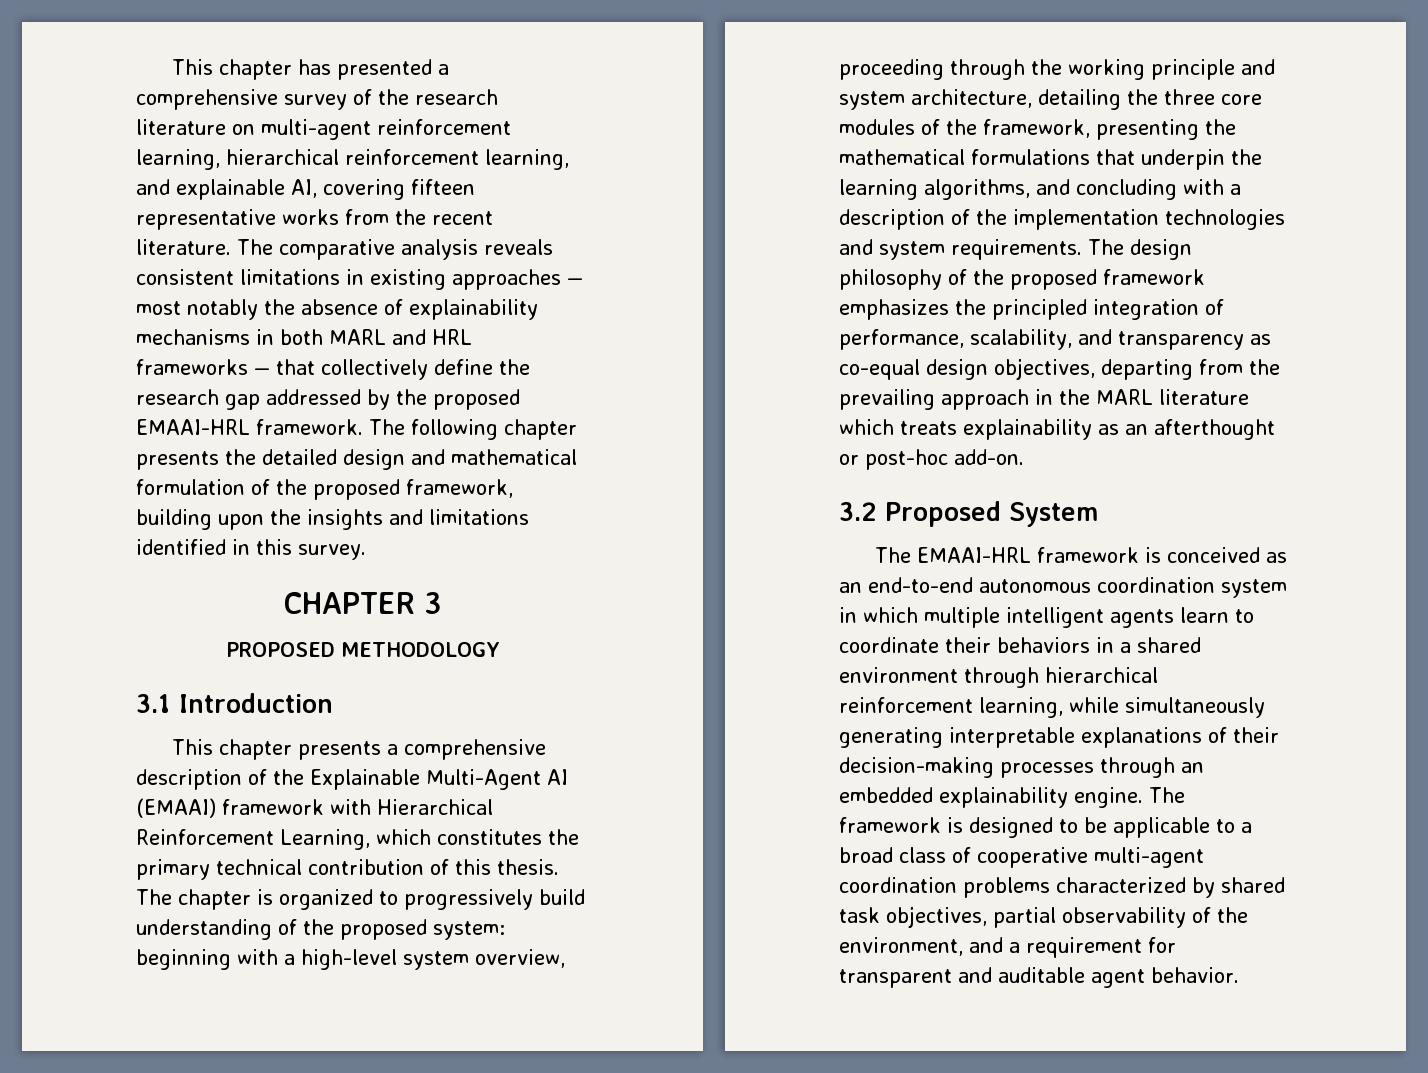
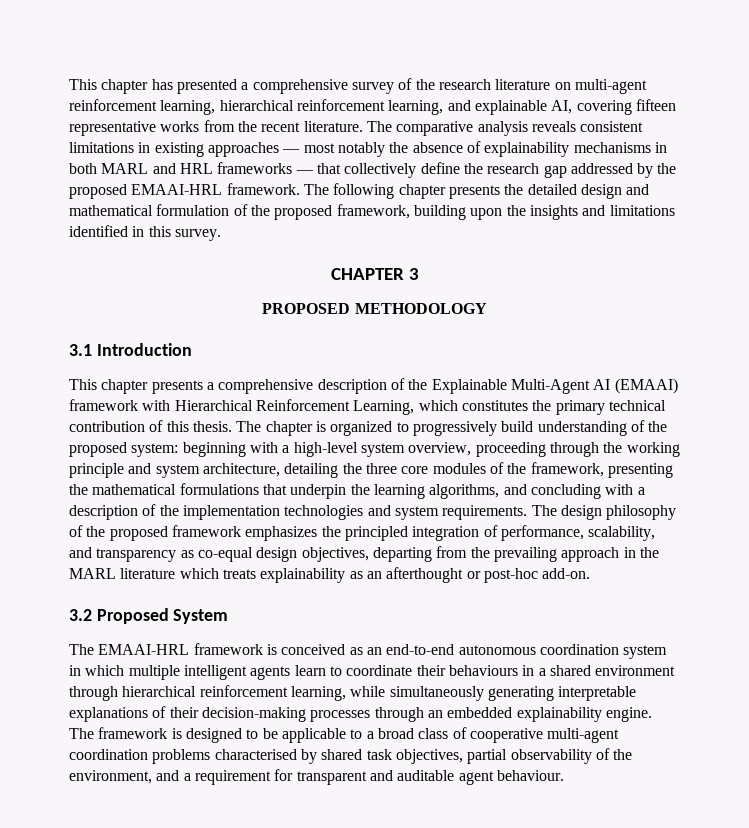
[997,637,1090,653] behaviors -> [448,665,518,676] behaviours
[1056,877,1186,893] characterized -> [214,749,297,760] characterised
[1151,967,1239,983] behavior. -> [496,770,564,781] behaviour.

